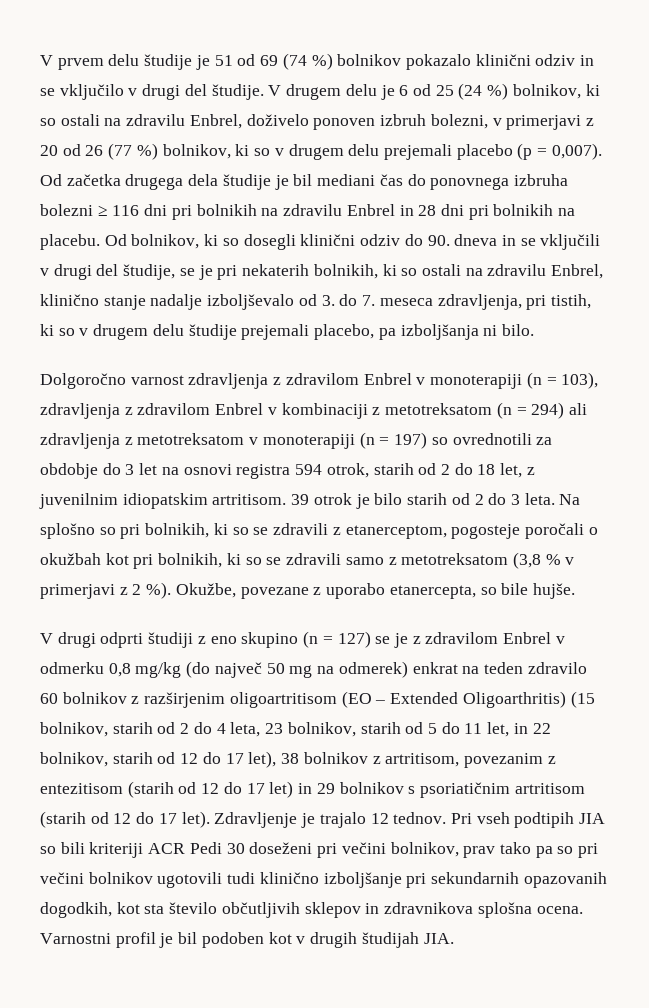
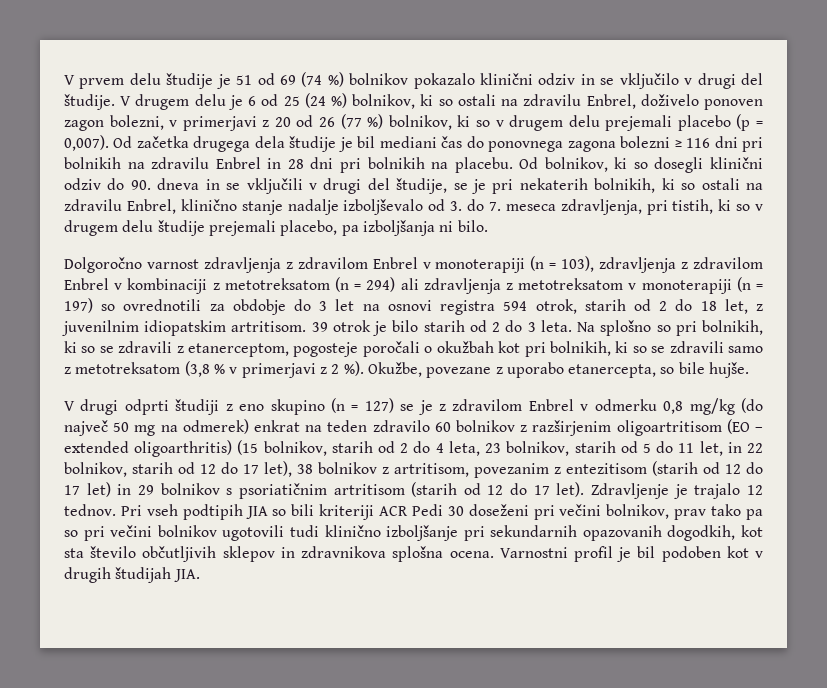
[380,114,427,126] izbruh -> [64,120,104,131] zagon
[513,174,568,186] izbruha -> [567,141,616,152] zagona
[390,691,566,708] Extended Oligoarthritis) -> [64,440,233,457] extended oligoarthritis)

